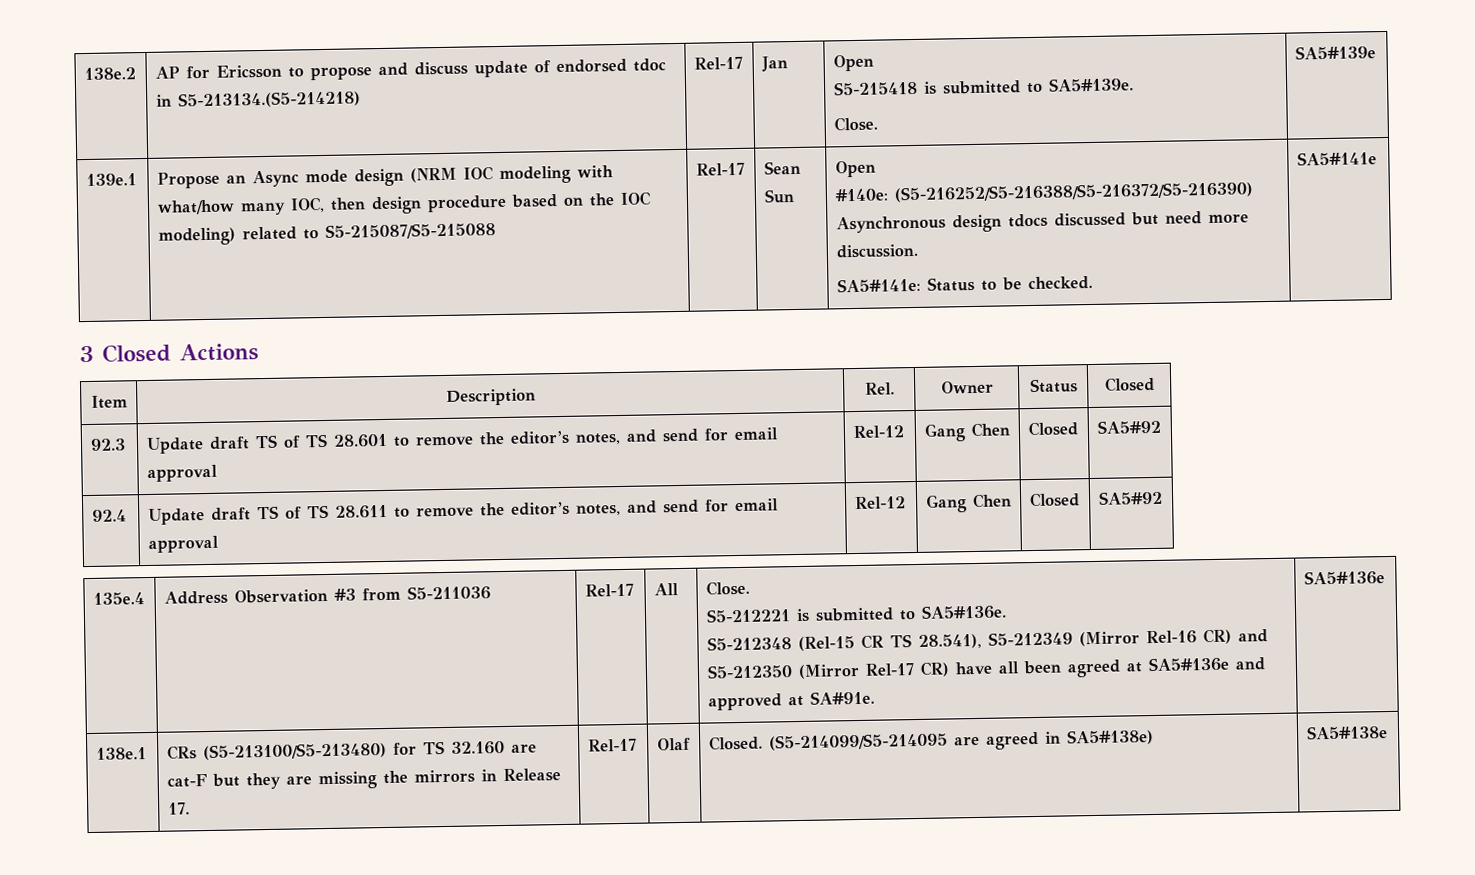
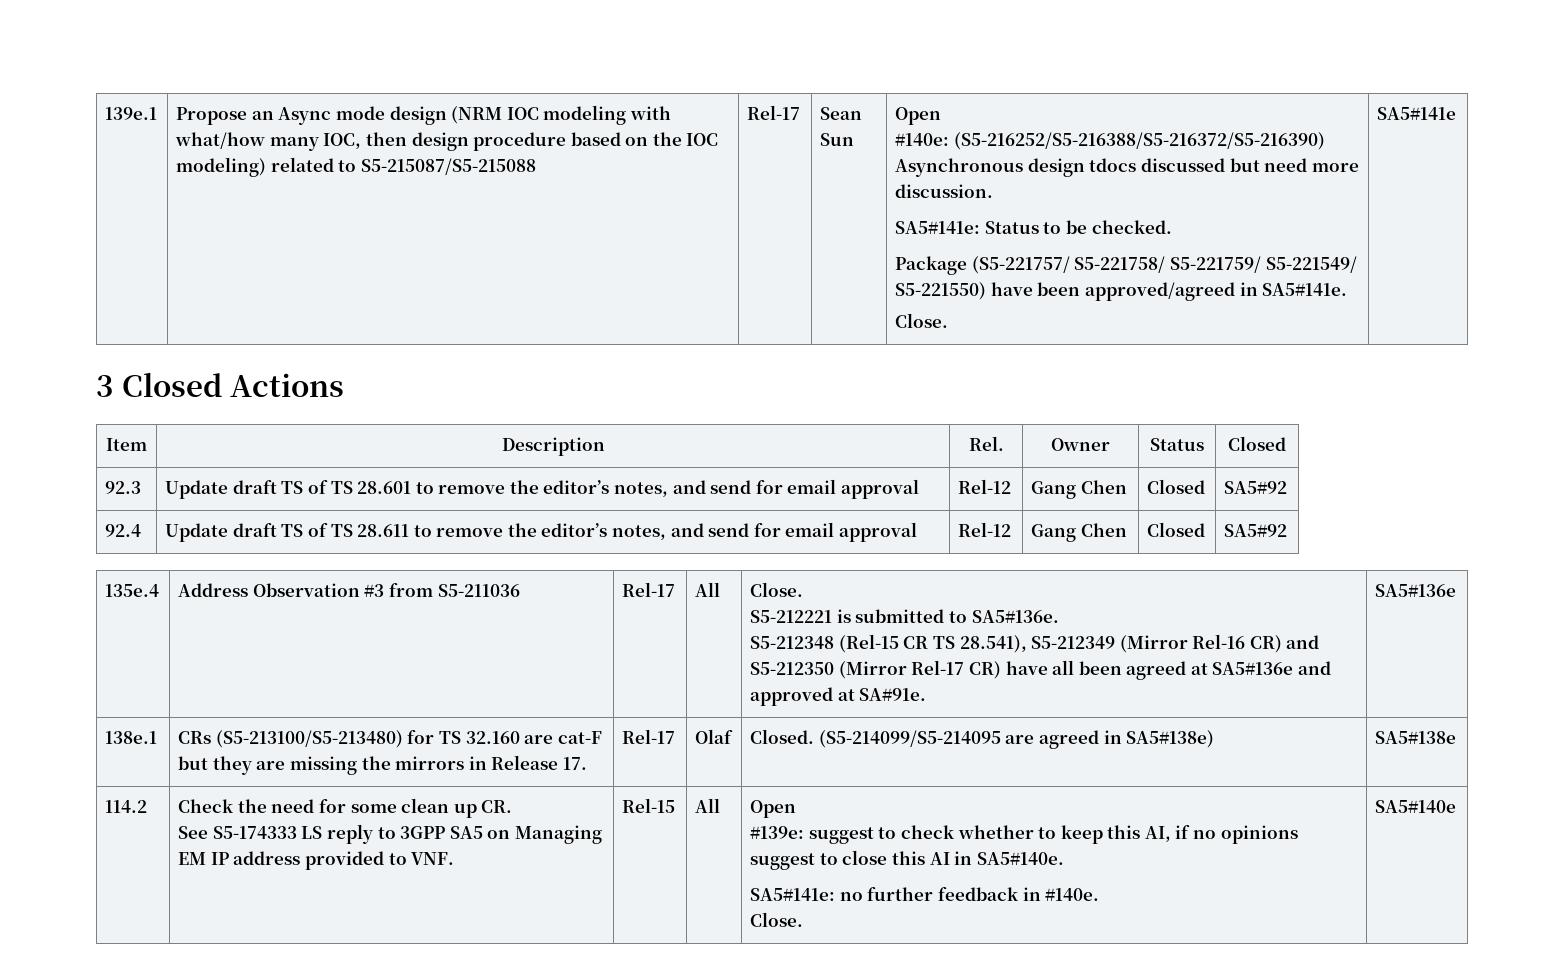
[83,67,136,81] [154,58,666,81] [155,90,361,109] [693,56,743,70] [760,56,788,72] [832,54,874,72] [833,77,1134,96] [833,116,878,132] [1294,45,1376,60] 138e.2 | AP for Ericsson to propose and discuss update of endorsed tdoc in S5-213134.(S5-214218) | Rel-17 | Jan | Open // S5-215418 is submitted to SA5#139e. // Close. | SA5#139e // -> (105, 113) none
(1093, 283) none -> [895,256,1357,275] [895,282,1348,301] [895,313,949,328] // Package (S5-221757/ S5-221758/ S5-221759/ S5-221549/ S5-221550) have been approved/agreed in SA5#141e. // Close.
(1388, 732) none -> [105,800,148,813] [178,798,513,818] [178,824,602,844] [178,851,455,870] [622,798,676,813] [695,798,721,813] [750,800,797,818] [750,825,1298,844] [750,850,1064,870] [750,887,1100,901] [750,912,804,927] [1375,800,1457,813] // 114.2 | Check the need for some clean up CR. // See S5-174333 LS reply to 3GPP SA5 on Managing EM IP address provided to VNF. | Rel-15 | All | Open // #139e: suggest to check whether to keep this AI, if no opinions suggest to close this AI in SA5#140e. // SA5#141e: no further feedback in #140e. // Close. | SA5#140e

